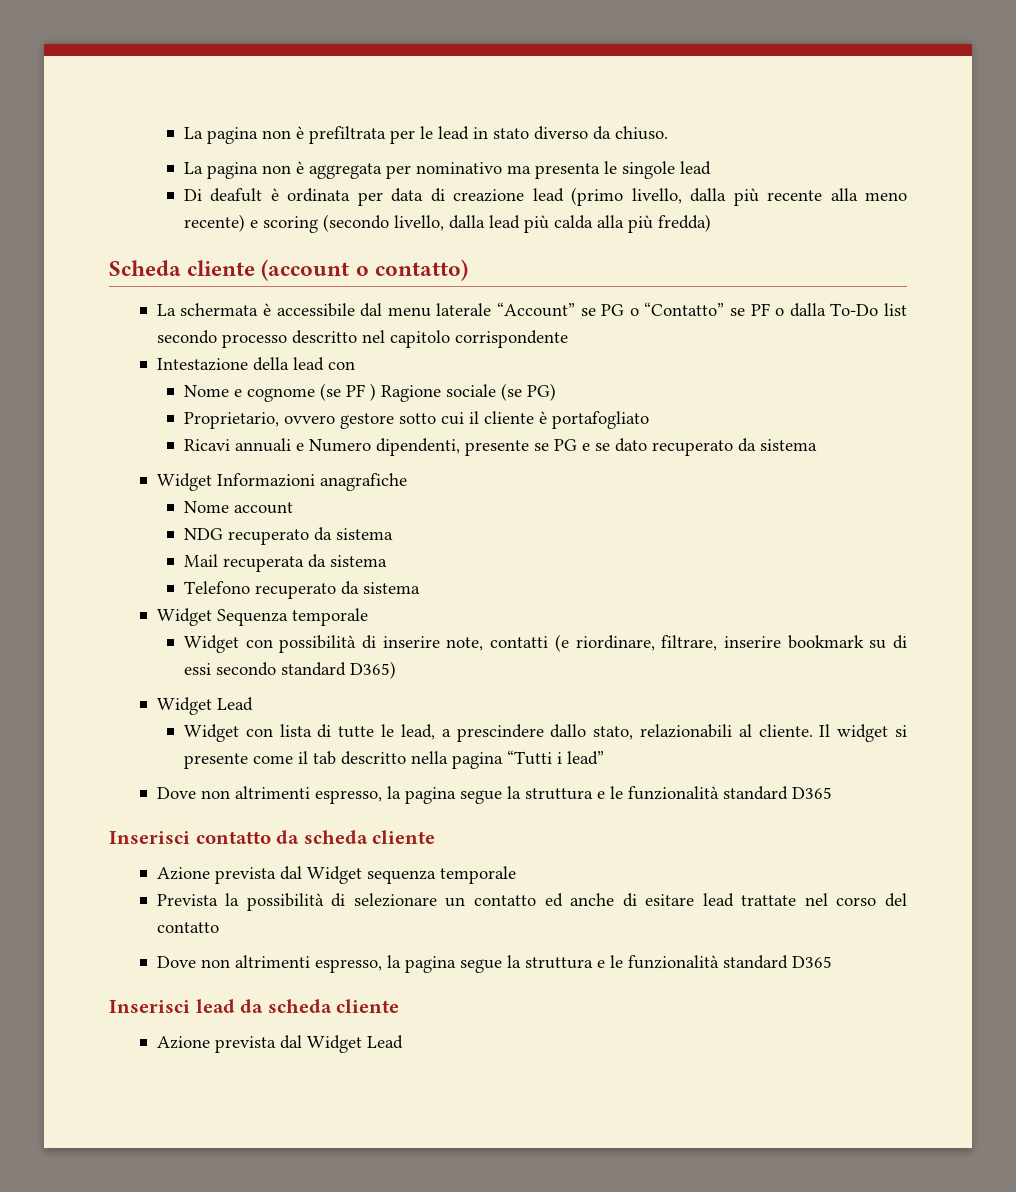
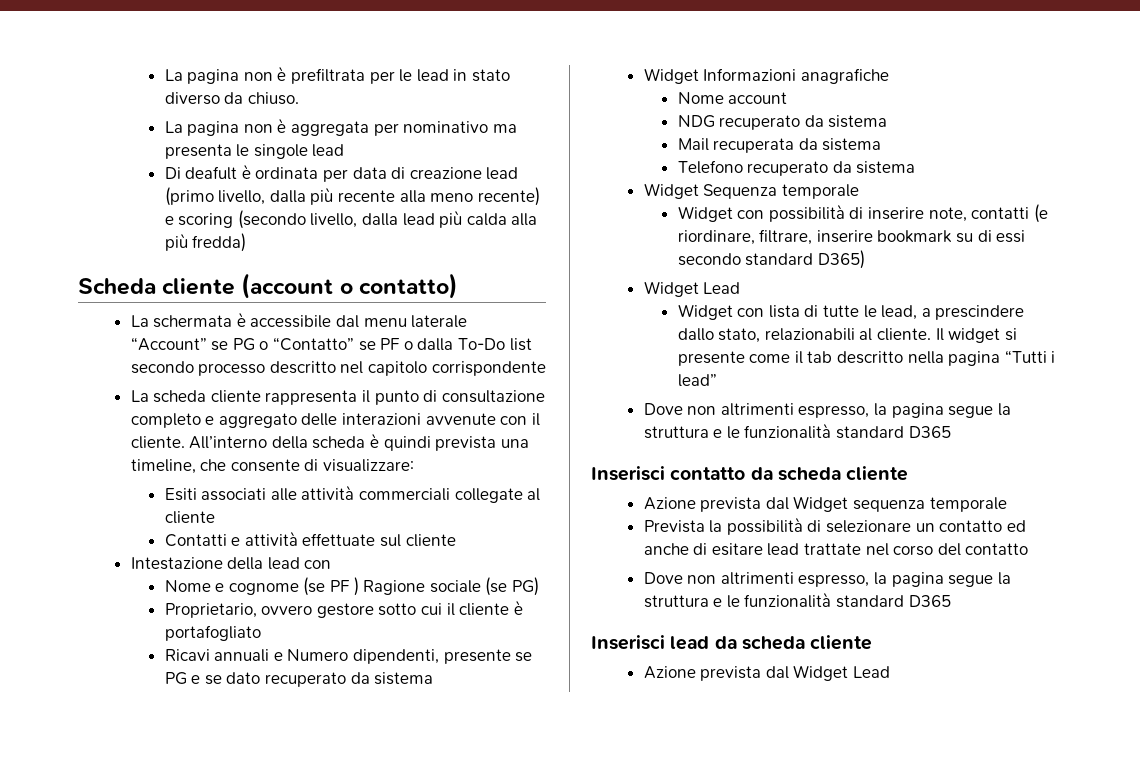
(568, 339) none -> [130,390,545,405] [130,413,540,428] [130,433,529,451] [130,459,415,474] [164,485,541,503] [164,511,215,524] [164,531,456,547] // La scheda cliente rappresenta il punto di consultazione completo e aggregato delle interazioni avvenute con il cliente. All’interno della scheda è quindi prevista una timeline, che consente di visualizzare: // Esiti associati alle attività commerciali collegate al cliente // Contatti e attività effettuate sul cliente

